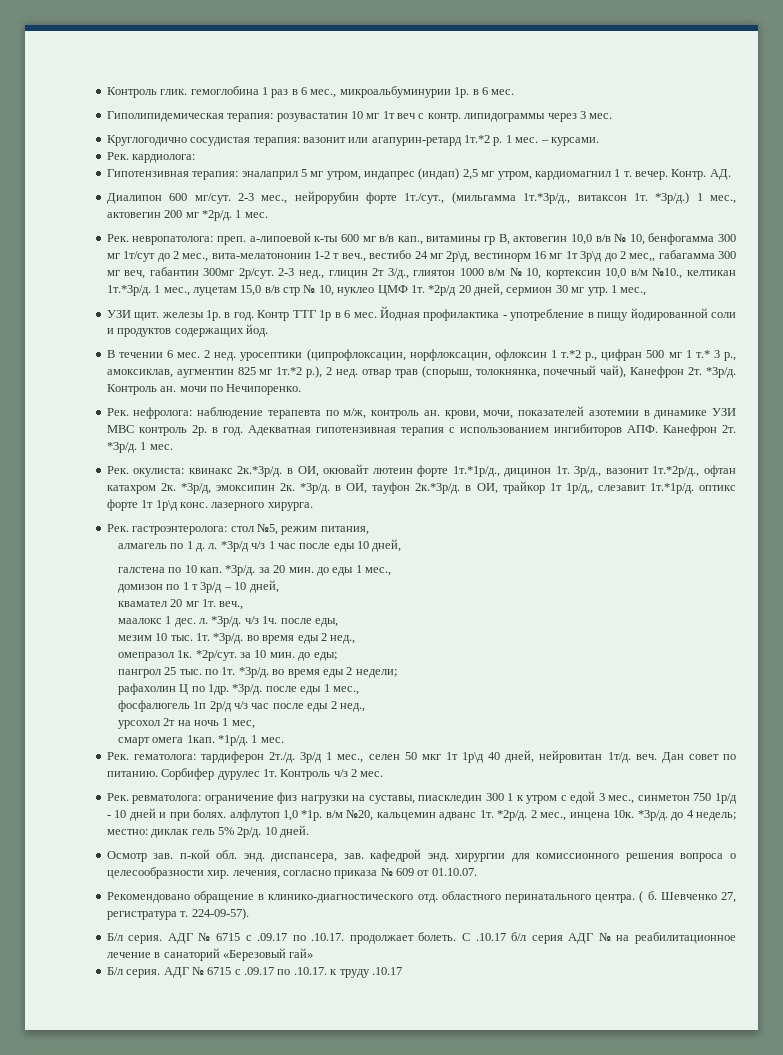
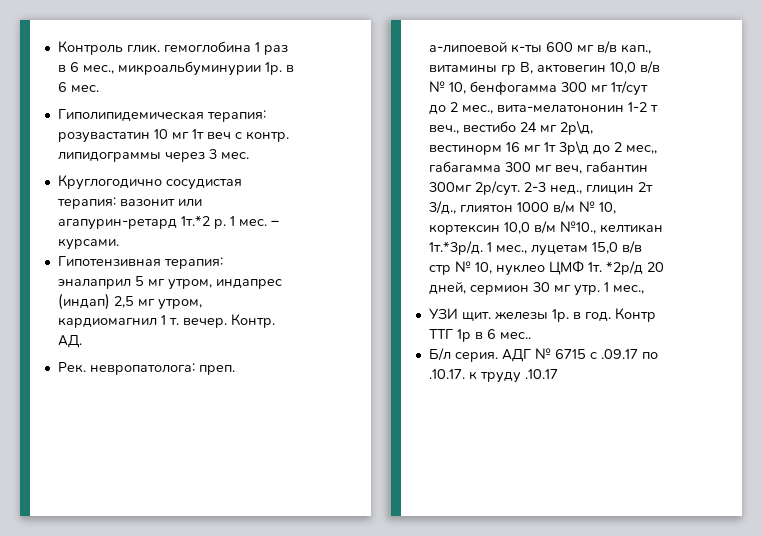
[106,152,196,163] // Рек. кардиолога: -> (119, 244) none
[106,191,736,204] [106,210,268,221] // Диалипон 600 мг/сут. 2-3 мес., нейрорубин форте 1т./сут., (мильгамма 1т.*3р/д., витаксон 1т. *3р/д.) 1 мес., актовегин 200 мг *2р/д. 1 мес. -> (82, 341) none
[353,306,736,321] [106,324,268,337] [106,349,736,361] [106,365,736,378] [106,384,302,395] [106,406,736,419] [106,424,736,436] [106,442,173,453] [106,464,736,477] [106,481,736,494] [106,499,313,511] [106,523,369,535] [117,539,402,552] [117,565,392,576] [117,580,279,593] [117,599,244,610] [117,616,338,627] [117,633,356,644] [117,650,337,661] [117,667,397,678] [117,683,359,695] [117,700,365,712] [117,718,255,729] [117,735,284,746] [106,750,736,763] [106,768,384,780] [106,791,738,804] [106,808,736,821] [106,825,309,838] [106,849,736,862] [106,867,477,879] [106,891,737,903] [106,908,249,920] [106,932,737,944] [106,948,314,961] мес. Йодная профилактика - употребление в пищу йодированной соли и продуктов содержащих йод. // В течении 6 мес. 2 нед. уросептики (ципрофлоксацин, норфлоксацин, офлоксин 1 т.*2 р., цифран 500 мг 1 т.* 3 р., амоксиклав, аугментин 825 мг 1т.*2 р.), 2 нед. отвар трав (спорыш, толокнянка, почечный чай), Канефрон 2т. *3р/д. Контроль ан. мочи по Нечипоренко. // Рек. нефролога: наблюдение терапевта по м/ж, контроль ан. крови, мочи, показателей азотемии в динамике УЗИ МВС контроль 2р. в год. Адекватная гипотензивная терапия с использованием ингибиторов АПФ. Канефрон 2т. *3р/д. 1 мес. // Рек. окулиста: квинакс 2к.*3р/д. в ОИ, окювайт лютеин форте 1т.*1р/д., дицинон 1т. 3р/д., вазонит 1т.*2р/д., офтан катахром 2к. *3р/д, эмоксипин 2к. *3р/д. в ОИ, тауфон 2к.*3р/д. в ОИ, трайкор 1т 1р/д,, слезавит 1т.*1р/д. оптикс форте 1т 1р\д конс. лазерного хирурга. // Рек. гастроэнтеролога: стол №5, режим питания, // алмагель по 1 д. л. *3р/д ч/з 1 час после еды 10 дней, // галстена по 10 кап. *3р/д. за 20 мин. до еды 1 мес., // домизон по 1 т 3р/д – 10 дней, // квамател 20 мг 1т. веч., // маалокс 1 дес. л. *3р/д. ч/з 1ч. после еды, // мезим 10 тыс. 1т. *3р/д. во время еды 2 нед., // омепразол 1к. *2р/сут. за 10 мин. до еды; // пангрол 25 тыс. по 1т. *3р/д. во время еды 2 недели; // рафахолин Ц по 1др. *3р/д. после еды 1 мес., // фосфалюгель 1п 2р/д ч/з час после еды 2 нед., // урсохол 2т на ночь 1 мес, // смарт омега 1кап. *1р/д. 1 мес. // Рек. гематолога: тардиферон 2т./д. 3р/д 1 мес., селен 50 мкг 1т 1р\д 40 дней, нейровитан 1т/д. веч. Дан совет по питанию. Сорбифер дурулес 1т. Контроль ч/з 2 мес. // Рек. ревматолога: ограничение физ нагрузки на суставы, пиаскледин 300 1 к утром с едой 3 мес., синметон 750 1р/д - 10 дней и при болях. алфлутоп 1,0 *1р. в/м №20, кальцемин адванс 1т. *2р/д. 2 мес., инцена 10к. *3р/д. до 4 недель; местно: диклак гель 5% 2р/д. 10 дней. // Осмотр зав. п-кой обл. энд. диспансера, зав. кафедрой энд. хирургии для комиссионного решения вопроса о целесообразности хир. лечения, согласно приказа № 609 от 01.10.07. // Рекомендовано обращение в клинико-диагностического отд. областного перинатального центра. ( б. Шевченко 27, регистратура т. 224-09-57). // Б/л серия. АДГ № 6715 с .09.17 по .10.17. продолжает болеть. С .10.17 б/л серия АДГ № на реабилитационное лечение в санаторий «Березовый гай» -> [499,332,531,339] мес..

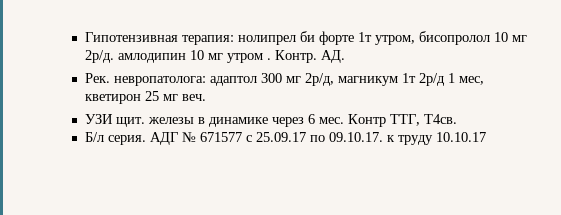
[57,41,288,55] [57,61,294,76] [57,82,99,92] [57,108,266,122] [57,129,289,143] [56,149,249,162] [57,175,242,190] [56,197,202,209] [57,215,279,230] [57,238,119,250] [57,255,223,269] [57,276,282,290] [57,293,202,310] [57,314,275,328] [57,335,82,348] [57,362,235,375] [428,41,651,54] [428,61,660,75] [428,81,648,96] [428,102,658,114] [428,121,593,135] [428,141,657,155] [428,161,648,174] [428,181,653,196] [428,201,616,214] [428,221,663,235] [428,241,642,256] [428,260,664,276] [428,281,644,296] [428,308,656,322] [428,328,531,342] Контроль глик. гемоглобина 1 раз в 6 мес., микроальбуминурии 1р. в 6 мес. // Гиполипидемическая терапия: розувастатин 10 мг 1т веч с контр. липидограммы через 3 мес. // Круглогодично сосудистая терапия: вазонит или агапурин-ретард 1т.*2 р. 1 мес. – курсами. // Гипотензивная терапия: эналаприл 5 мг утром, индапрес (индап) 2,5 мг утром, кардиомагнил 1 т. вечер. Контр. АД. // Рек. невропатолога: преп. а-липоевой к-ты 600 мг в/в кап., витамины гр В, актовегин 10,0 в/в № 10, бенфогамма 300 мг 1т/сут до 2 мес., вита-мелатононин 1-2 т веч., вестибо 24 мг 2р\д, вестинорм 16 мг 1т 3р\д до 2 мес,, габагамма 300 мг веч, габантин 300мг 2р/сут. 2-3 нед., глицин 2т 3/д., глиятон 1000 в/м № 10, кортексин 10,0 в/м №10., келтикан 1т.*3р/д. 1 мес., луцетам 15,0 в/в стр № 10, нуклео ЦМФ 1т. *2р/д 20 дней, сермион 30 мг утр. 1 мес., // УЗИ щит. железы 1р. в год. Контр ТТГ 1р в 6 мес.. -> [84,31,527,45] [84,50,345,63] [84,73,484,86] [84,91,206,104] [84,114,457,127] Гипотензивная терапия: нолипрел би форте 1т утром, бисопролол 10 мг 2р/д. амлодипин 10 мг утром . Контр. АД. // Рек. невропатолога: адаптол 300 мг 2р/д, магникум 1т 2р/д 1 мес, кветирон 25 мг веч. // УЗИ щит. железы в динамике через 6 мес. Контр ТТГ, Т4св.
[554,349,658,359] [428,369,465,379] 6715 с .09.17 по .10.17. -> [199,132,383,142] 671577 с 25.09.17 по 09.10.17.
[524,369,558,379] .10.17 -> [435,132,486,142] 10.10.17

